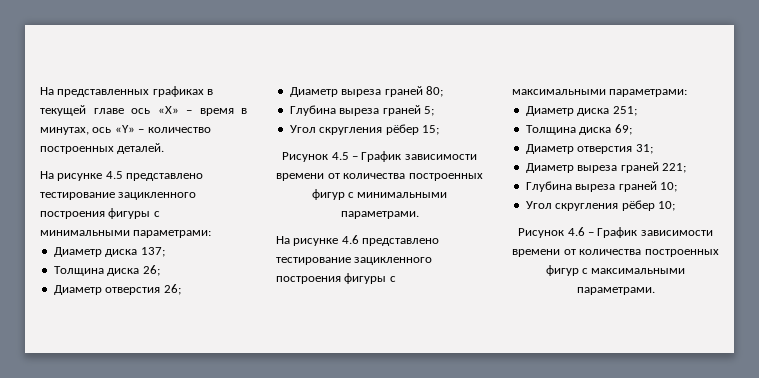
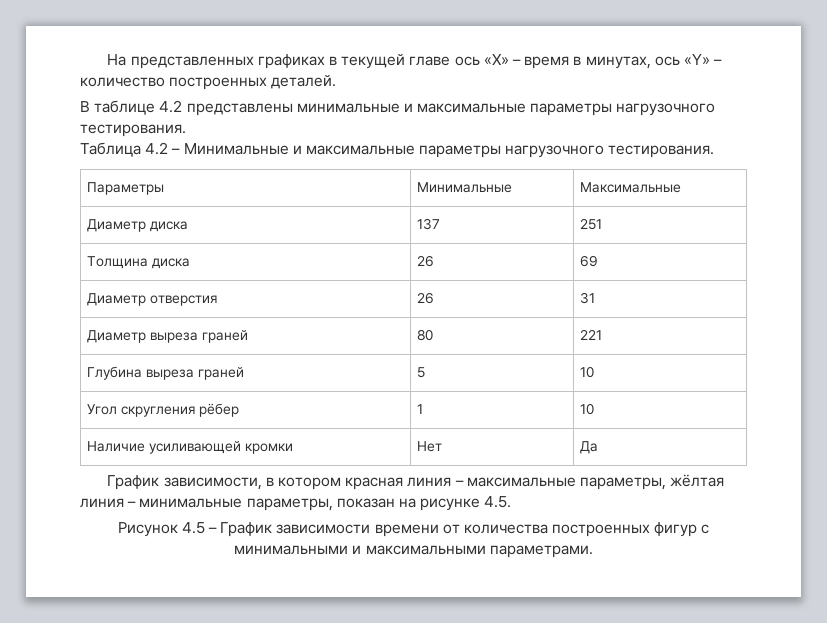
[40,171,204,181] [40,192,197,200] [40,208,160,219] [40,230,212,238] [53,247,165,257] [53,265,160,276] [53,284,181,295] [289,86,443,97] [289,105,434,116] [289,124,439,135] На рисунке 4.5 представлено тестирование зацикленного построения фигуры с минимальными параметрами: // Диаметр диска 137; // Толщина диска 26; // Диаметр отверстия 26; // Диаметр выреза граней 80; // Глубина выреза граней 5; // Угол скругления рёбер 15; -> [80,100,716,116] [80,124,186,137] [80,142,715,158] [86,182,164,195] [416,182,512,193] [579,182,681,193] [86,219,188,232] [416,218,440,230] [579,218,602,230] [86,256,190,269] [416,255,434,267] [579,255,598,267] [86,293,217,306] [416,292,434,304] [579,292,595,304] [86,330,248,343] [416,329,433,341] [579,329,602,340] [86,366,244,380] [416,367,425,378] [579,366,594,378] [86,403,239,417] [416,404,423,414] [579,403,594,415] [86,441,293,454] [416,441,442,452] [579,441,598,454] [107,474,725,490] [80,496,512,511] В таблице 4.2 представлены минимальные и максимальные параметры нагрузочного тестирования. // Таблица 4.2 – Минимальные и максимальные параметры нагрузочного тестирования. // Параметры | Минимальные | Максимальные // Диаметр диска | 137 | 251 // Толщина диска | 26 | 69 // Диаметр отверстия | 26 | 31 // Диаметр выреза граней | 80 | 221 // Глубина выреза граней | 5 | 10 // Угол скругления рёбер | 1 | 10 // Наличие усиливающей кромки | Нет | Да // График зависимости, в котором красная линия – максимальные параметры, жёлтая линия – минимальные параметры, показан на рисунке 4.5.
[340,211,419,219] [276,235,440,246] [276,257,433,265] [276,273,396,284] [512,89,688,97] [525,106,637,116] [525,124,632,135] [525,144,653,154] [525,162,686,173] [525,181,677,192] [525,200,675,211] [518,227,713,238] [512,249,719,257] [545,265,588,276] параметрами. // На рисунке 4.6 представлено тестирование зацикленного построения фигуры с максимальными параметрами: // Диаметр диска 251; // Толщина диска 69; // Диаметр отверстия 31; // Диаметр выреза граней 221; // Глубина выреза граней 10; // Угол скругления рёбер 10; // Рисунок 4.6 – График зависимости времени от количества построенных фигур с -> [352,545,362,554] и

